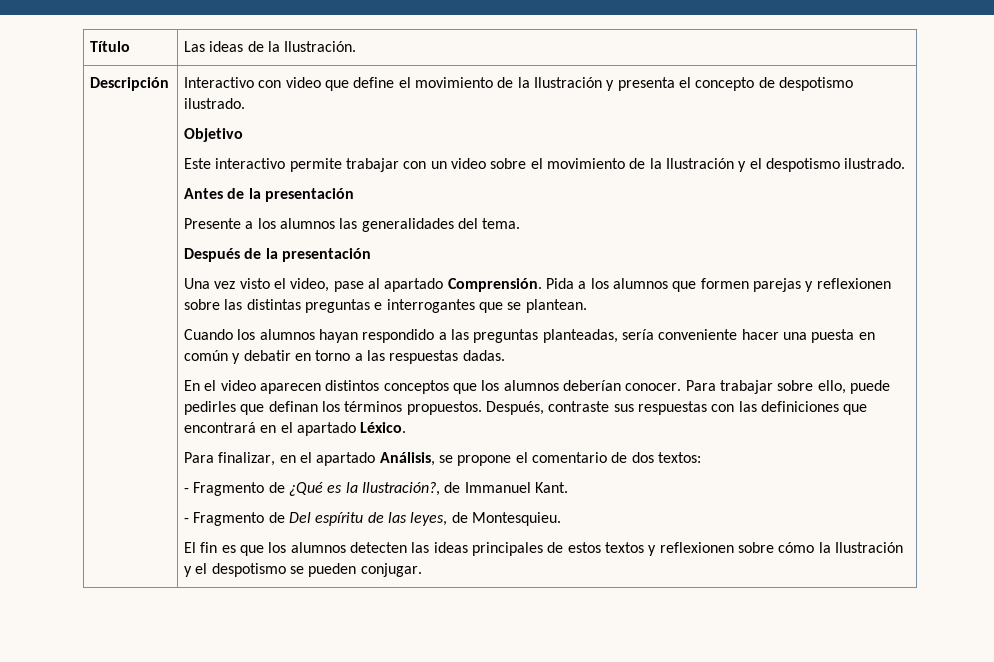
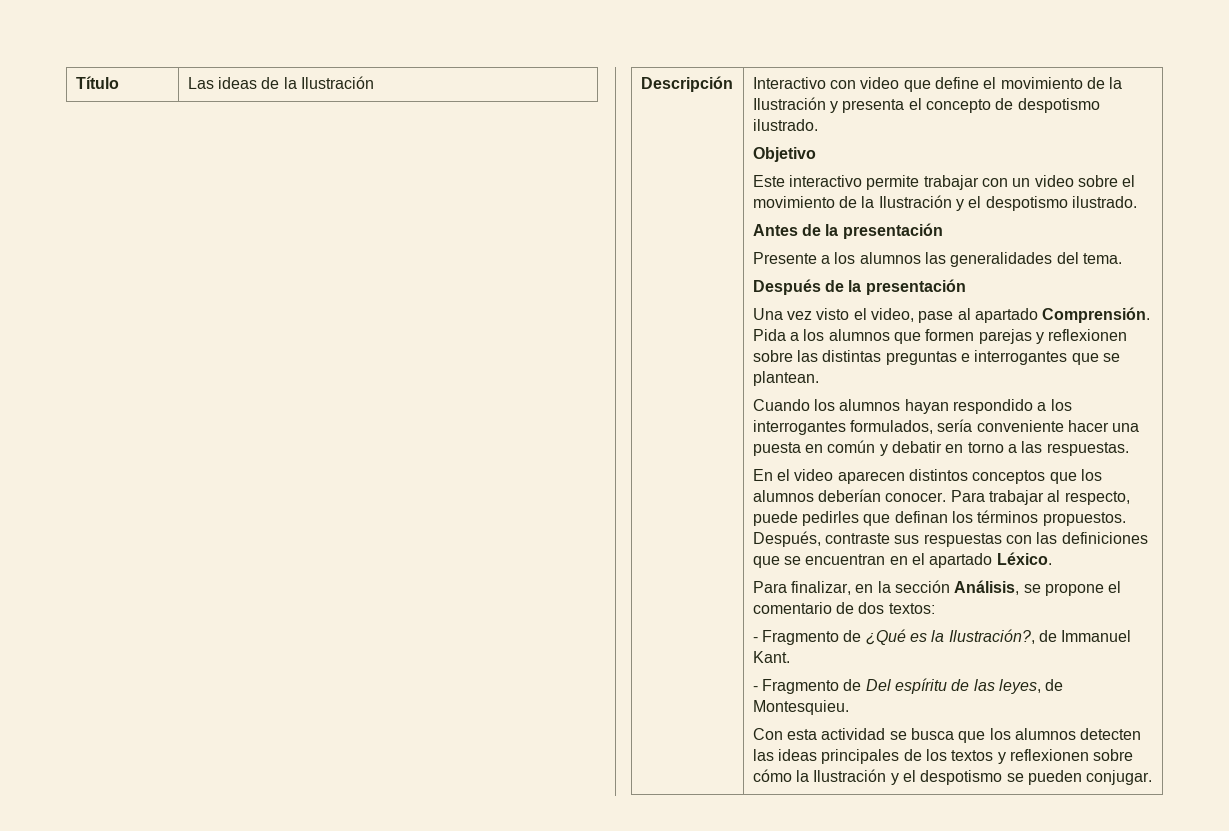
[284,41,357,52] Ilustración. -> [301,76,375,89] Ilustración
[450,329,618,343] las preguntas planteadas, -> [1050,399,1072,411] [752,420,934,435] los interrogantes formulados,
[389,350,505,364] respuestas dadas. -> [1046,442,1129,456] respuestas.
[777,380,846,394] sobre ello, -> [1047,490,1130,505] al respecto,
[184,422,257,433] encontrará -> [784,554,886,565] se encuentran
[300,452,376,466] el apartado -> [877,580,951,593] la sección
[184,542,236,553] El fin es -> [752,728,955,740] Con esta actividad se busca
[567,542,601,553] estos -> [926,749,948,761] los

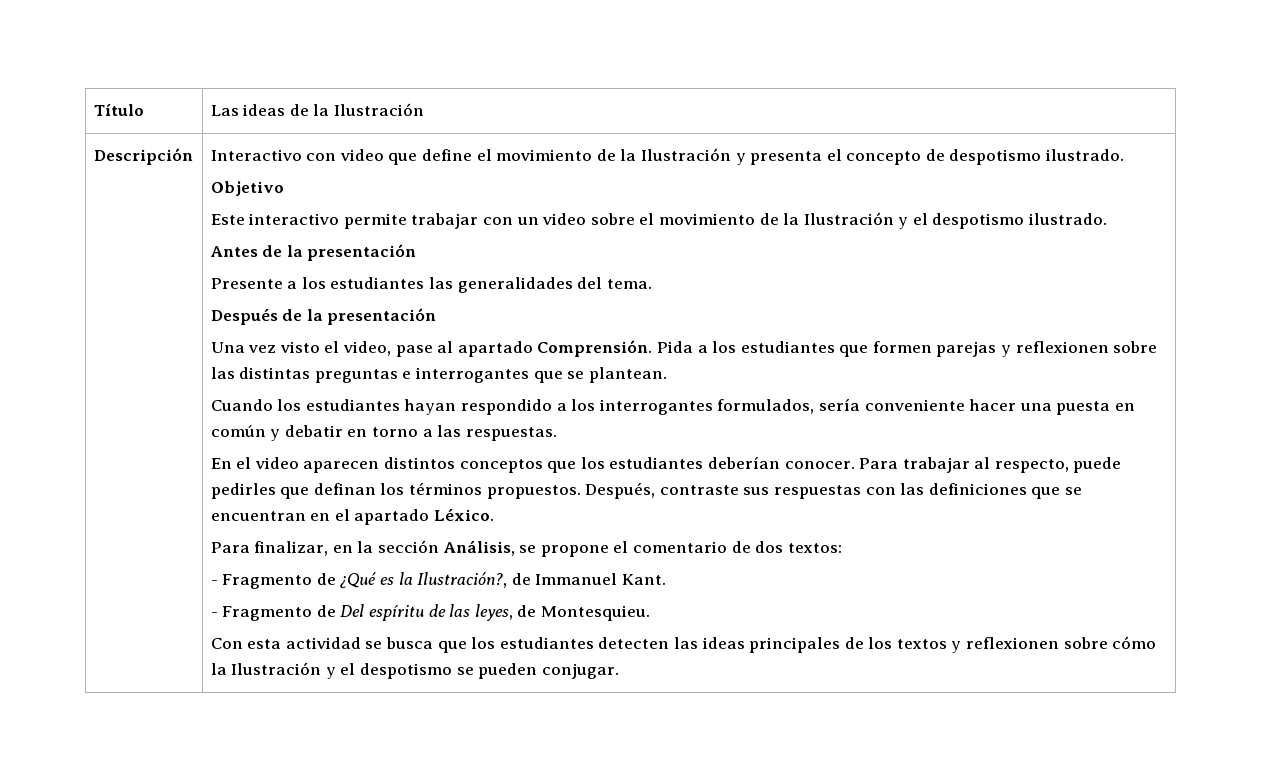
[859,252,921,264] alumnos -> [330,277,425,289] estudiantes
[828,329,890,341] alumnos -> [740,341,835,353] estudiantes
[839,399,901,411] alumnos -> [305,399,400,411] estudiantes
[752,490,814,502] alumnos -> [609,457,704,469] estudiantes
[1015,728,1077,740] alumnos -> [499,637,594,649] estudiantes

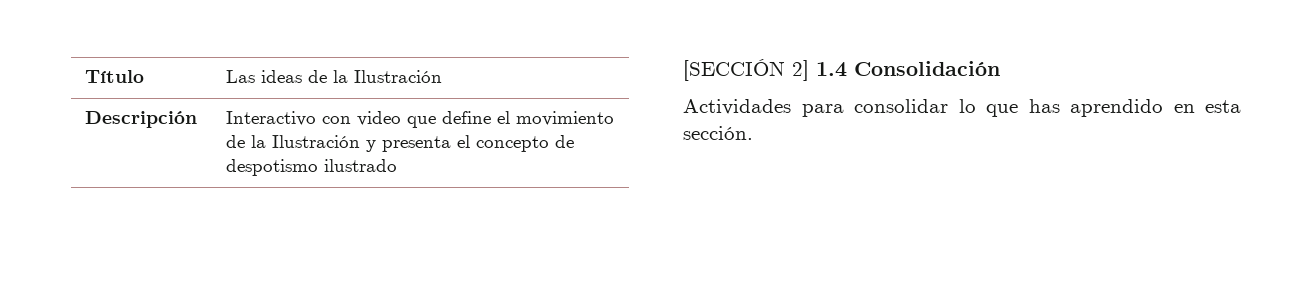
[1045,149,1125,161] [210,181,284,196] [210,212,1108,229] [209,244,417,261] [210,277,652,293] [210,308,437,325] [210,340,1158,357] [210,367,667,383] [210,398,1135,415] [210,425,557,441] [210,456,1122,473] [210,482,1082,499] [210,508,494,525] [210,540,842,557] [210,572,666,589] [210,604,650,621] [210,636,1157,653] [210,662,619,679] ilustrado. // Objetivo // Este interactivo permite trabajar con un video sobre el movimiento de la Ilustración y el despotismo ilustrado. // Antes de la presentación // Presente a los estudiantes las generalidades del tema. // Después de la presentación // Una vez visto el video, pase al apartado Comprensión. Pida a los estudiantes que formen parejas y reflexionen sobre las distintas preguntas e interrogantes que se plantean. // Cuando los estudiantes hayan respondido a los interrogantes formulados, sería conveniente hacer una puesta en común y debatir en torno a las respuestas. // En el video aparecen distintos conceptos que los estudiantes deberían conocer. Para trabajar al respecto, puede pedirles que definan los términos propuestos. Después, contraste sus respuestas con las definiciones que se encuentran en el apartado Léxico. // Para finalizar, en la sección Análisis, se propone el comentario de dos textos: // - Fragmento de ¿Qué es la Ilustración?, de Immanuel Kant. // - Fragmento de Del espíritu de las leyes, de Montesquieu. // Con esta actividad se busca que los estudiantes detecten las ideas principales de los textos y reflexionen sobre cómo la Ilustración y el despotismo se pueden conjugar. -> [324,159,398,172] [683,59,1000,81] [683,99,1241,117] [683,126,753,140] ilustrado // [SECCIÓN 2] 1.4 Consolidación // Actividades para consolidar lo que has aprendido en esta sección.

